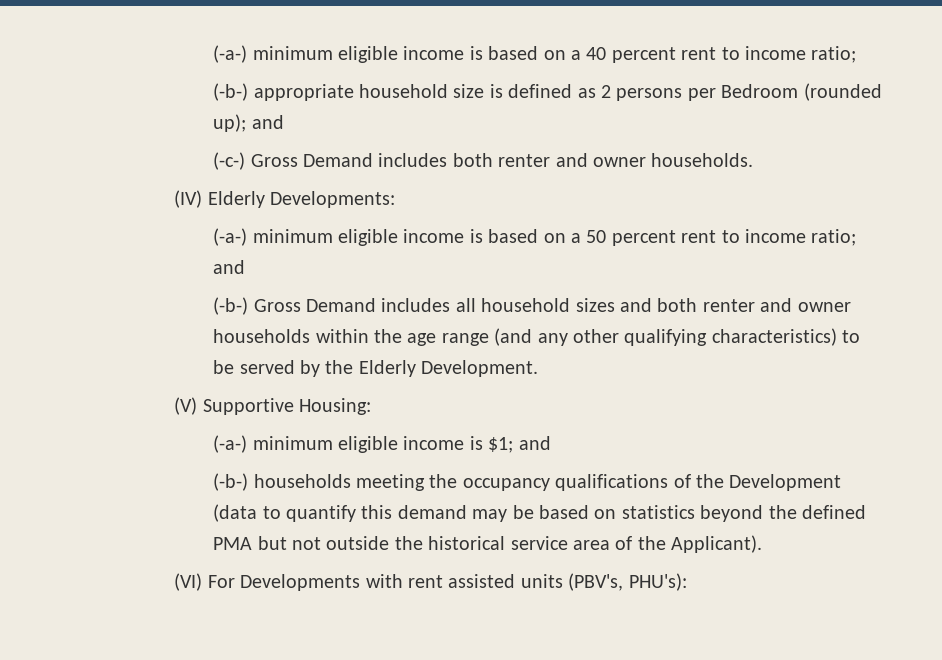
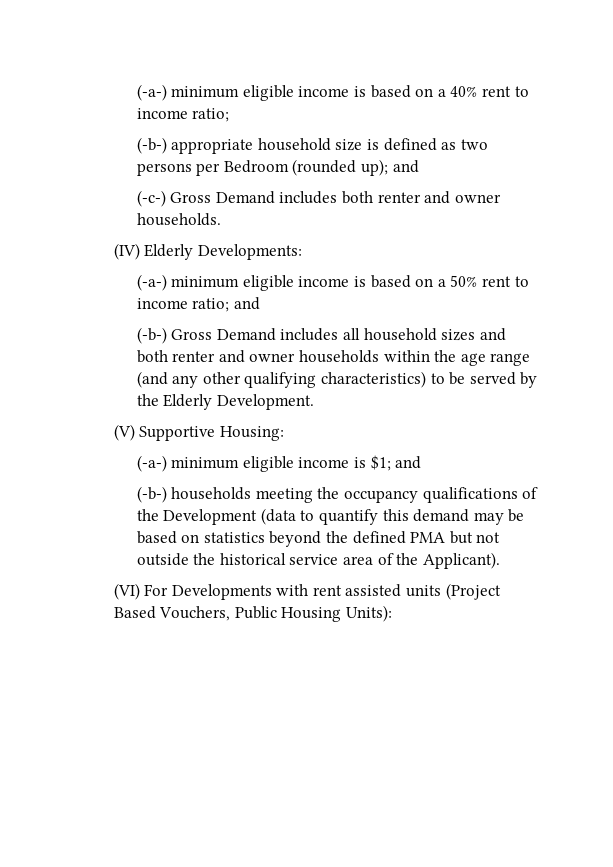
[213,45,676,63] (-a-) minimum eligible income is based on a 40 percent -> [136,84,478,101] (-a-) minimum eligible income is based on a 40%
[601,85,612,98] 2 -> [460,139,488,150] two
[586,230,676,246] 50 percent -> [450,275,478,287] 50%
[568,573,687,591] (PBV's, PHU's): -> [445,583,501,600] [113,605,392,622] (Project Based Vouchers, Public Housing Units):

